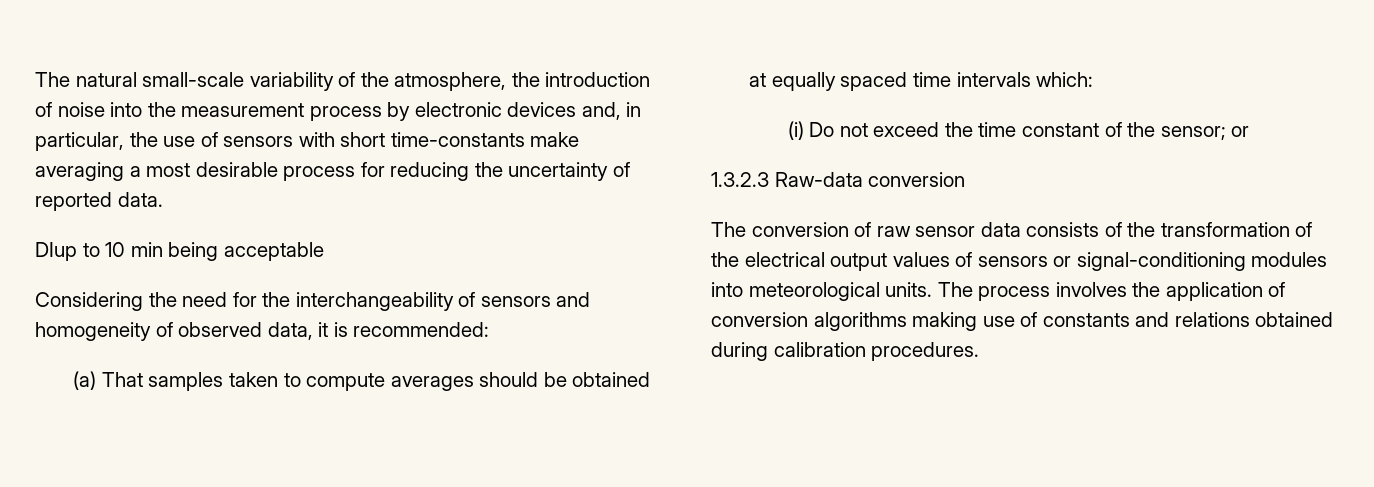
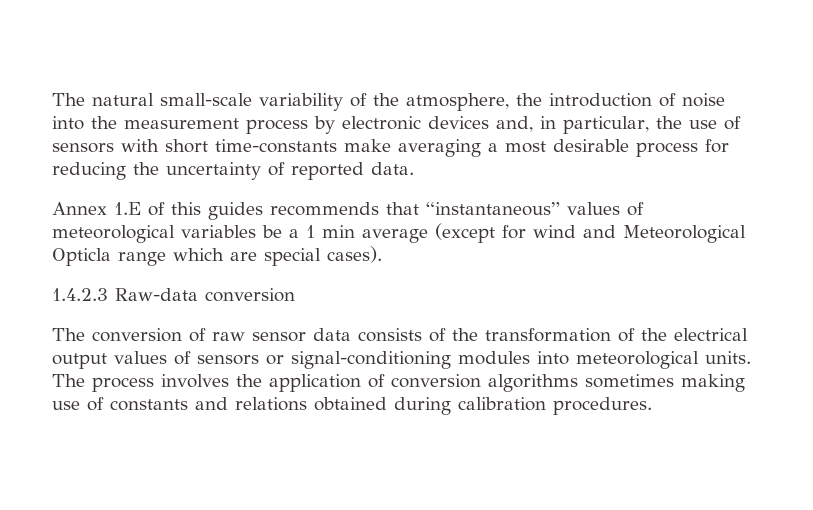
[35,242,324,261] [35,292,591,311] [35,322,490,341] [73,371,651,391] [749,72,1094,91] [787,121,1250,140] [711,172,769,187] DIup to 10 min being acceptable // Considering the need for the interchangeability of sensors and homogeneity of observed data, it is recommended: // (a) That samples taken to compute averages should be obtained at equally spaced time intervals which: // (i) Do not exceed the time constant of the sensor; or // 1.3.2.3 -> [52,202,644,220] [52,223,746,243] [52,246,382,266] [52,288,108,301] Annex 1.E of this guides recommends that “instantaneous” values of meteorological variables be a 1 min average (except for wind and Meteorological Opticla range which are special cases). // 1.4.2.3
(907, 321) none -> [585,374,674,388] sometimes

